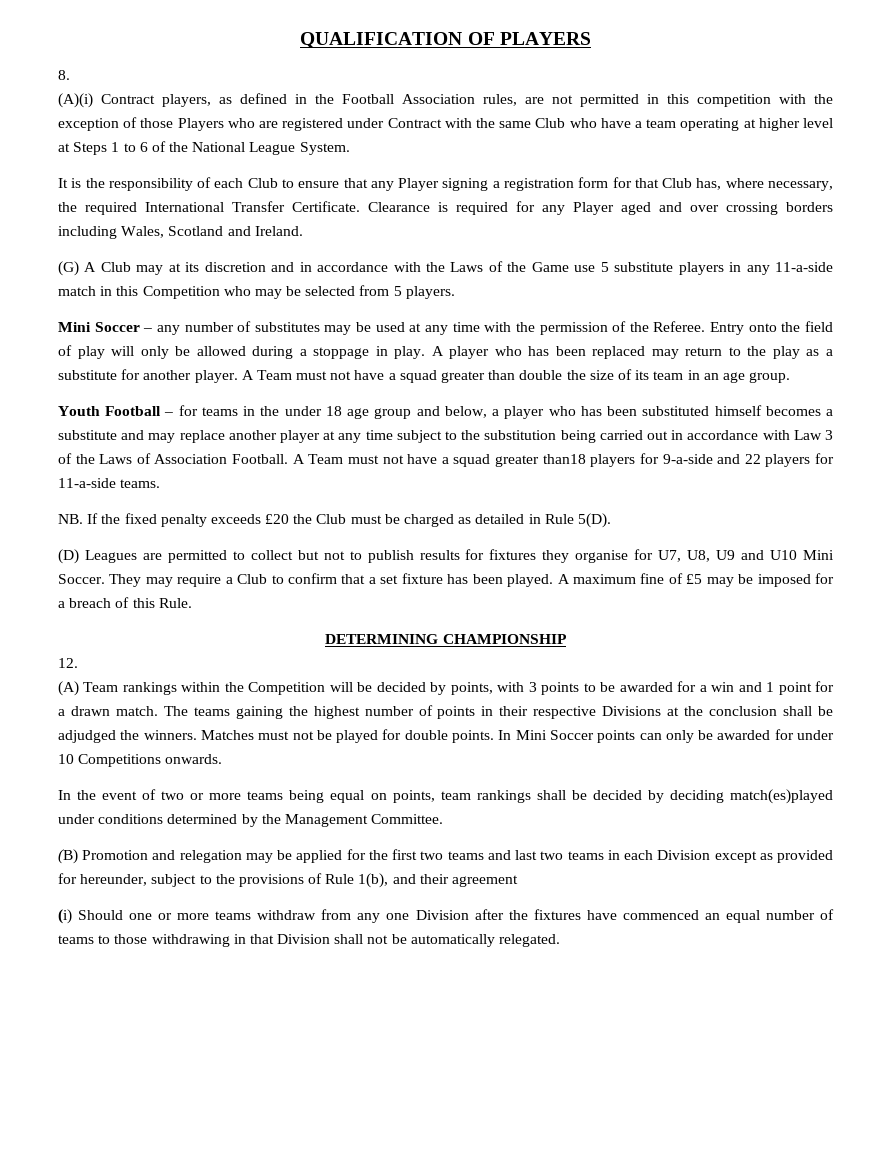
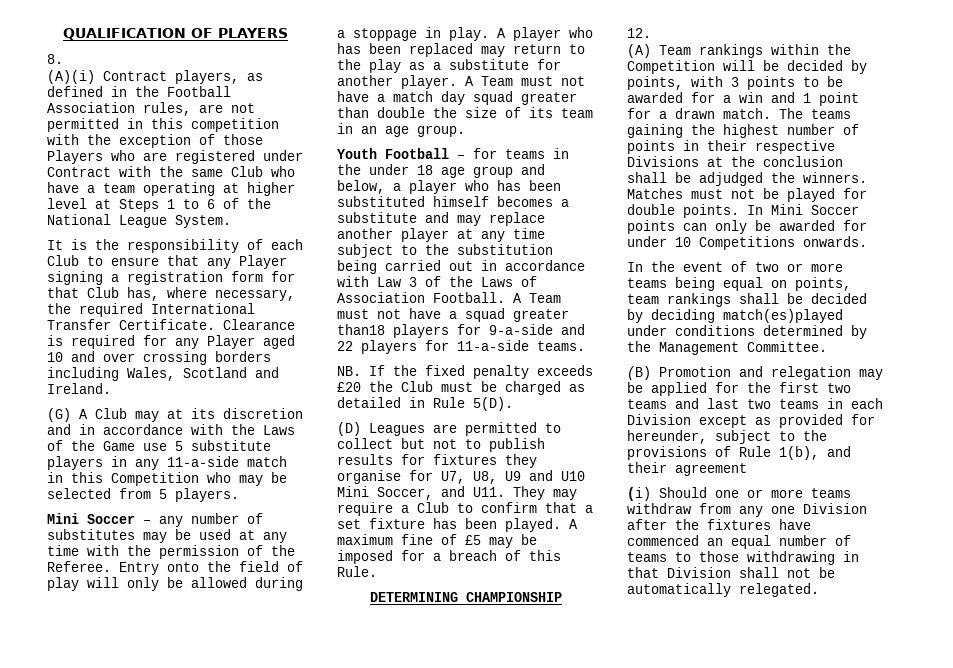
(651, 208) none -> [47,352,63,362] 10
(396, 376) none -> [393,91,465,105] match day
[58,574,105,584] Soccer. -> [377,486,505,500] Soccer, and U11.

